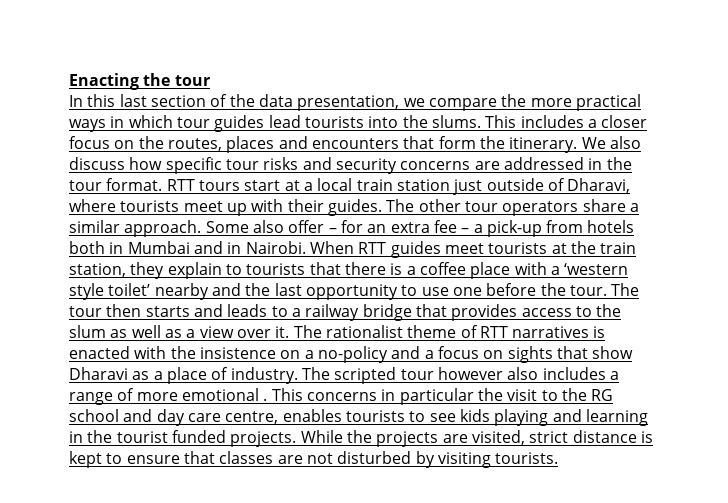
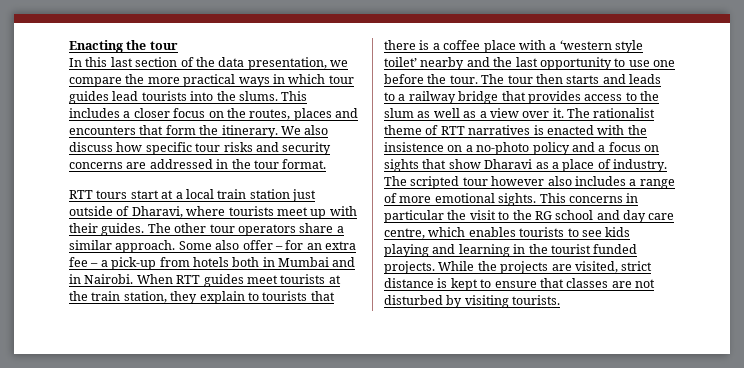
(163, 184) none -> (327, 164) //
[317,346,388,363] no-policy -> [476,142,570,155] no-photo policy
[263,398,268,401] . -> [498,193,537,206] sights.
(279, 417) none -> [428,227,466,237] which

